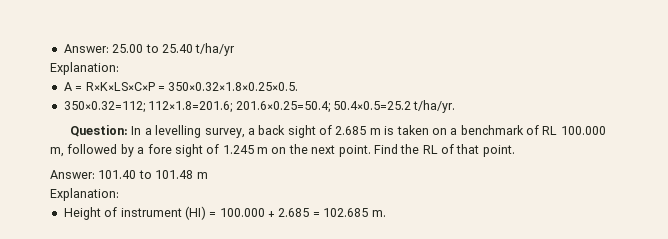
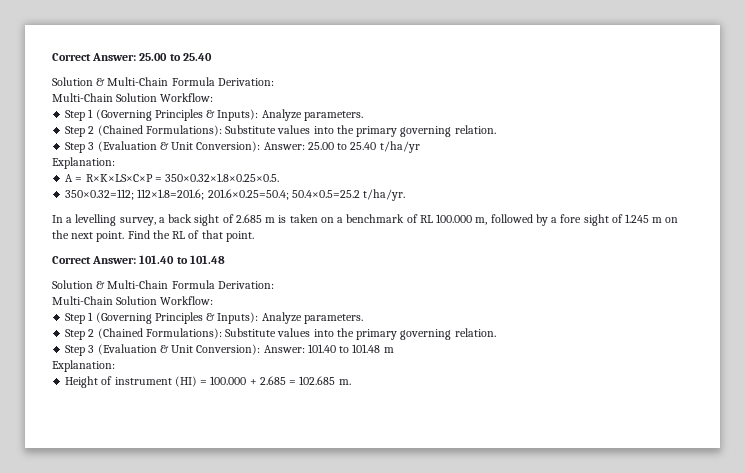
(63, 48) none -> [52,53,212,61] [52,77,274,86] [52,93,214,102] [65,109,363,121] [65,125,496,137] [65,141,261,153] Correct Answer: 25.00 to 25.40 // Solution & Multi-Chain Formula Derivation: // Multi-Chain Solution Workflow: // Step 1 (Governing Principles & Inputs): Analyze parameters. // Step 2 (Chained Formulations): Substitute values into the primary governing relation. // Step 3 (Evaluation & Unit Conversion):
[70,125,129,137] Question: -> (406, 195) none
(515, 151) none -> [52,255,225,264] [52,280,274,289] [52,296,214,305] [65,312,363,324] [65,328,496,340] [65,344,261,356] Correct Answer: 101.40 to 101.48 // Solution & Multi-Chain Formula Derivation: // Multi-Chain Solution Workflow: // Step 1 (Governing Principles & Inputs): Analyze parameters. // Step 2 (Chained Formulations): Substitute values into the primary governing relation. // Step 3 (Evaluation & Unit Conversion):

